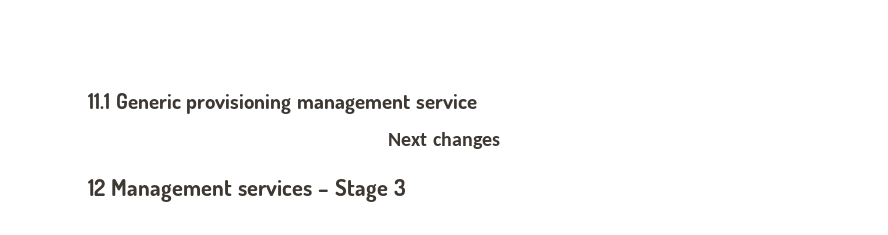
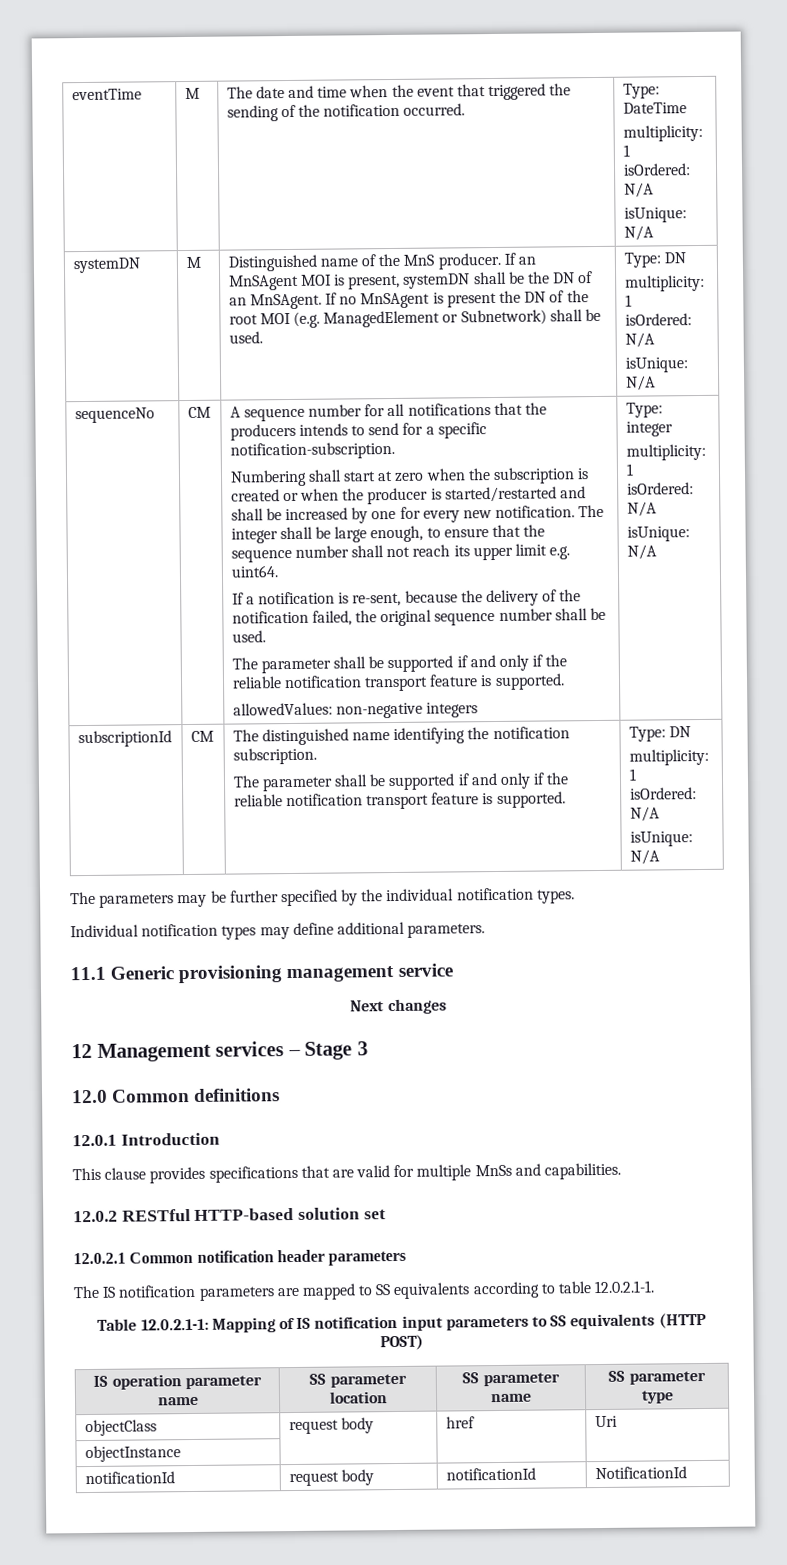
(88, 101) none -> [71,88,142,101] [184,87,200,100] [226,83,572,101] [226,103,466,122] [622,83,660,99] [622,102,687,114] [622,124,703,142] [622,144,630,157] [622,163,691,176] [623,182,654,198] [623,207,687,223] [623,225,654,241] [72,257,141,274] [185,256,201,269] [227,252,536,272] [228,271,594,291] [228,290,589,310] [228,308,601,328] [228,331,263,344] [623,252,686,268] [624,274,705,292] [624,294,632,307] [624,313,692,326] [624,332,655,348] [624,357,689,373] [625,375,656,391] [74,407,155,424] [187,406,211,418] [229,402,547,422] [229,422,487,441] [229,441,395,460] [229,467,590,487] [230,486,586,505] [230,504,605,524] [230,524,546,544] [230,543,571,563] [230,565,278,578] [231,589,582,607] [231,607,606,627] [231,630,266,643] [231,654,568,674] [231,673,565,692] [232,702,479,719] [625,402,663,418] [625,421,673,437] [625,443,706,461] [625,463,634,476] [626,482,694,495] [626,501,657,517] [626,526,690,542] [626,544,657,560] [77,730,172,748] [190,730,214,742] [232,726,570,746] [232,747,317,765] [232,772,570,792] [233,791,566,810] [628,726,691,742] [628,748,709,766] [628,768,636,781] [629,787,697,800] [629,806,660,822] [629,831,693,847] [629,849,660,865] [70,887,575,908] [70,921,486,940] eventTime | M | The date and time when the event that triggered the sending of the notification occurred. | Type: DateTime // multiplicity: 1 // isOrdered: N/A // isUnique: N/A // systemDN | M | Distinguished name of the MnS producer. If an MnSAgent MOI is present, systemDN shall be the DN of an MnSAgent. If no MnSAgent is present the DN of the root MOI (e.g. ManagedElement or Subnetwork) shall be used. | Type: DN // multiplicity: 1 // isOrdered: N/A // isUnique: N/A // sequenceNo | CM | A sequence number for all notifications that the producers intends to send for a specific notification-subscription. // Numbering shall start at zero when the subscription is created or when the producer is started/restarted and shall be increased by one for every new notification. The integer shall be large enough, to ensure that the sequence number shall not reach its upper limit e.g. uint64. // If a notification is re-sent, because the delivery of the notification failed, the original sequence number shall be used. // The parameter shall be supported if and only if the reliable notification transport feature is supported. // allowedValues: non-negative integers | Type: integer // multiplicity: 1 // isOrdered: N/A // isUnique: N/A // subscriptionId | CM | The distinguished name identifying the notification subscription. // The parameter shall be supported if and only if the reliable notification transport feature is supported. | Type: DN // multiplicity: 1 // isOrdered: N/A // isUnique: N/A // The parameters may be further specified by the individual notification types. // Individual notification types may define additional parameters. //
(407, 187) none -> [71,1088,281,1104] [72,1132,220,1147] [72,1162,622,1184] [73,1207,386,1223] [73,1249,407,1266] [73,1280,655,1301] [97,1312,707,1333] [379,1334,424,1351] [93,1374,262,1390] [156,1396,199,1406] [309,1373,407,1388] [328,1391,388,1404] [462,1372,560,1387] [490,1393,532,1403] [608,1370,706,1385] [640,1390,674,1404] [84,1419,157,1437] [288,1417,374,1435] [445,1416,475,1429] [594,1415,618,1428] [84,1445,181,1463] [84,1471,175,1485] [288,1469,374,1487] [445,1467,536,1481] [594,1466,687,1480] // 12.0 Common definitions // 12.0.1 Introduction // This clause provides specifications that are valid for multiple MnSs and capabilities. // 12.0.2 RESTful HTTP-based solution set // 12.0.2.1 Common notification header parameters // The IS notification parameters are mapped to SS equivalents according to table 12.0.2.1-1. // Table 12.0.2.1-1: Mapping of IS notification input parameters to SS equivalents (HTTP POST) // IS operation parameter name | SS parameter location | SS parameter name | SS parameter type // objectClass | request body | href | Uri // objectInstance | | | // notificationId | request body | notificationId | NotificationId

